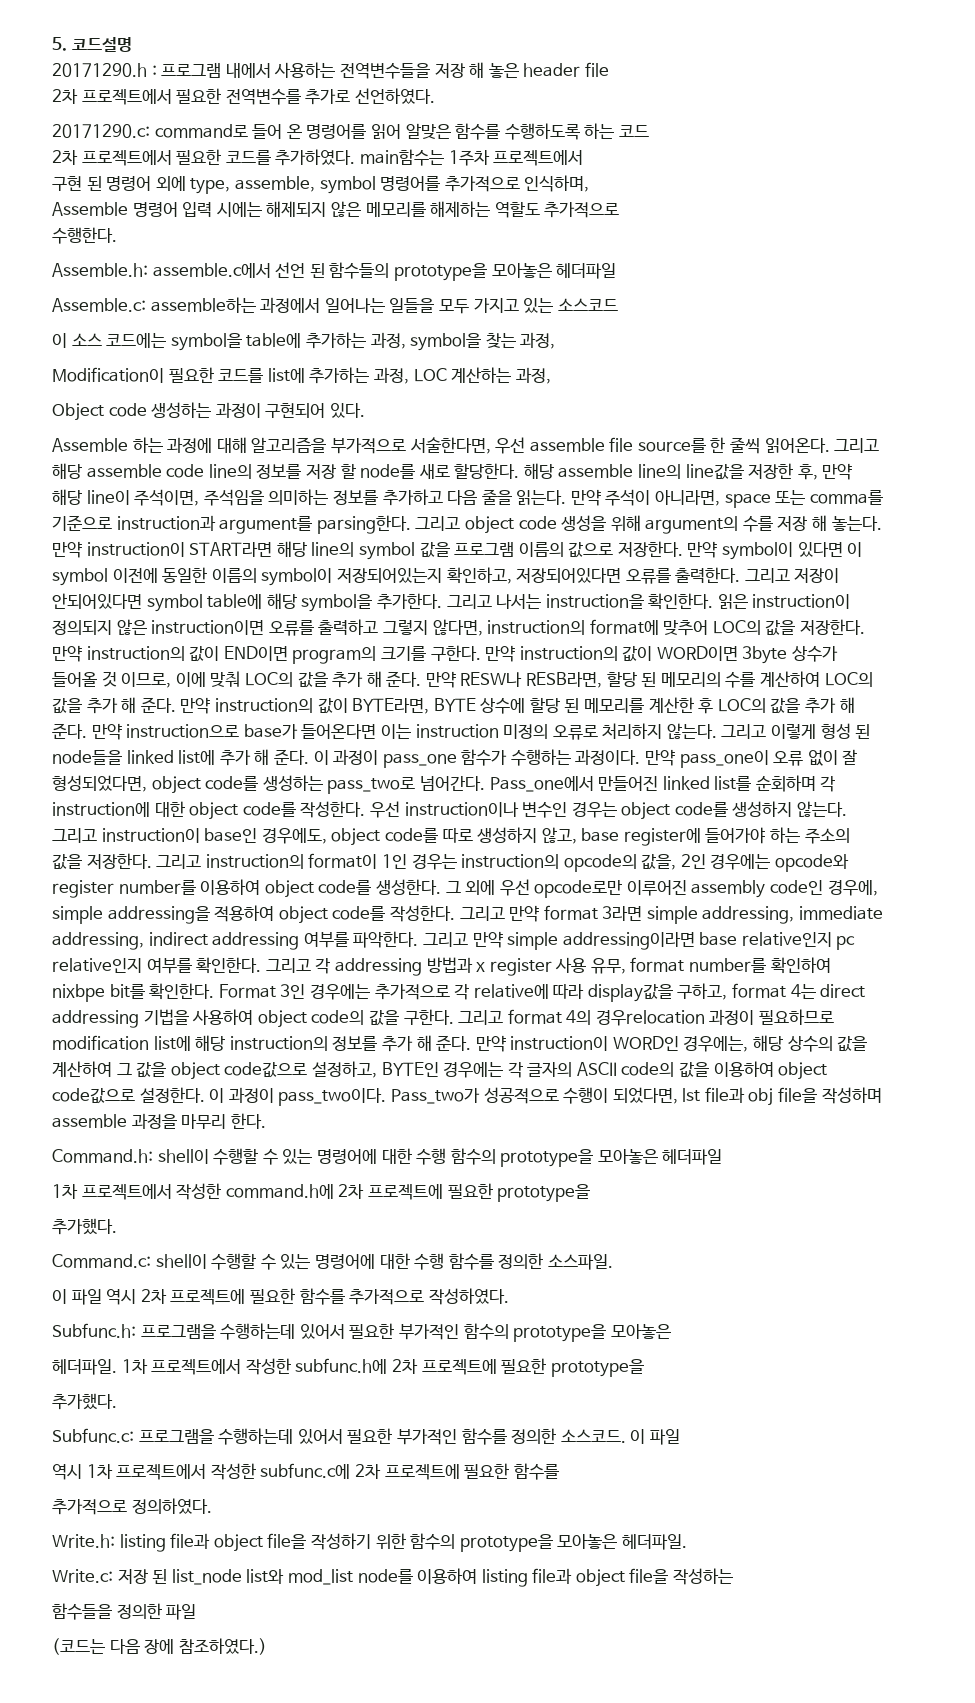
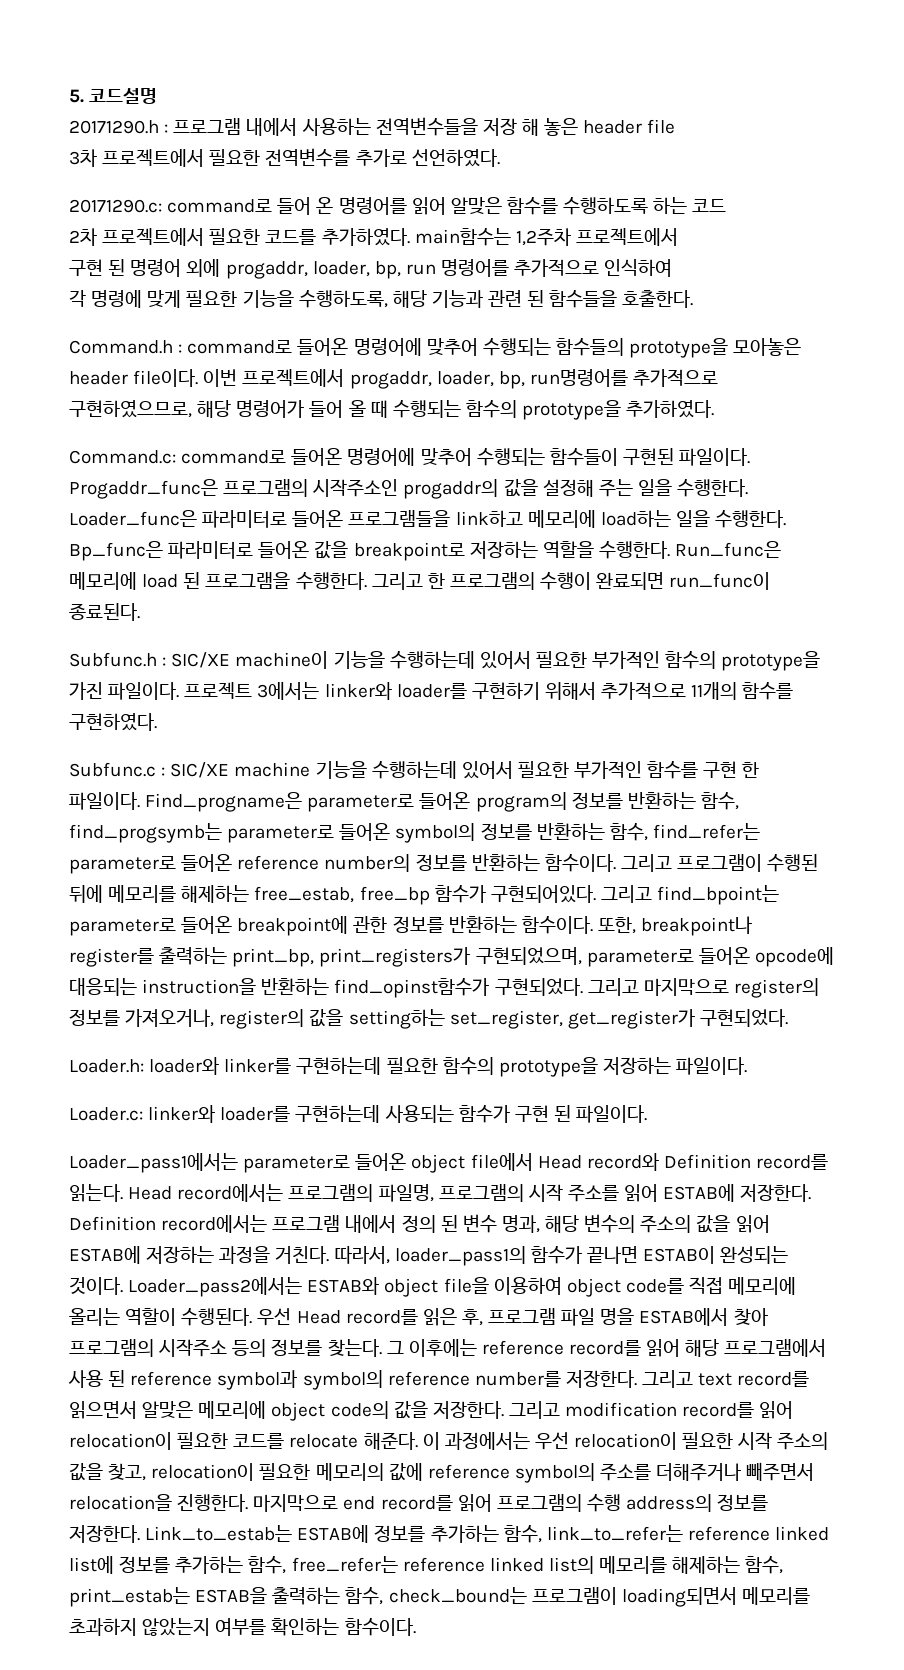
[52,89,78,104] 2차 -> [69,149,97,167] 3차
[448,150,490,166] 1주차 -> [515,228,571,246] 1,2주차
[190,175,590,194] [52,201,620,218] [52,227,117,244] [52,262,617,281] [52,297,618,314] [52,332,556,351] [52,367,551,384] [52,402,365,421] [52,437,880,454] [52,463,853,480] [52,489,883,508] [52,515,882,534] [52,541,863,560] [52,567,840,586] [52,593,851,612] [52,619,866,636] [52,645,839,664] [52,671,873,688] [52,697,855,714] [52,723,871,740] [52,749,858,768] [52,775,836,794] [52,801,848,820] [52,827,850,846] [52,853,850,872] [52,879,878,898] [52,905,884,924] [52,931,856,950] [52,957,831,976] [52,983,866,1002] [52,1009,835,1028] [52,1035,868,1052] [52,1061,828,1080] [52,1087,882,1106] [52,1113,266,1129] [52,1148,723,1167] [52,1183,591,1202] [52,1218,117,1235] [52,1253,613,1270] [52,1288,509,1305] [52,1323,216,1339] type, assemble, symbol 명령어를 추가적으로 인식하며, // Assemble 명령어 입력 시에는 해제되지 않은 메모리를 해제하는 역할도 추가적으로 // 수행한다. // Assemble.h: assemble.c에서 선언 된 함수들의 prototype을 모아놓은 헤더파일 // Assemble.c: assemble하는 과정에서 일어나는 일들을 모두 가지고 있는 소스코드 // 이 소스 코드에는 symbol을 table에 추가하는 과정, symbol을 찾는 과정, // Modification이 필요한 코드를 list에 추가하는 과정, LOC 계산하는 과정, // Object code 생성하는 과정이 구현되어 있다. // Assemble 하는 과정에 대해 알고리즘을 부가적으로 서술한다면, 우선 assemble file source를 한 줄씩 읽어온다. 그리고 해당 assemble code line의 정보를 저장 할 node를 새로 할당한다. 해당 assemble line의 line값을 저장한 후, 만약 해당 line이 주석이면, 주석임을 의미하는 정보를 추가하고 다음 줄을 읽는다. 만약 주석이 아니라면, space 또는 comma를 기준으로 instruction과 argument를 parsing한다. 그리고 object code 생성을 위해 argument의 수를 저장 해 놓는다. 만약 instruction이 START라면 해당 line의 symbol 값을 프로그램 이름의 값으로 저장한다. 만약 symbol이 있다면 이 symbol 이전에 동일한 이름의 symbol이 저장되어있는지 확인하고, 저장되어있다면 오류를 출력한다. 그리고 저장이 안되어있다면 symbol table에 해당 symbol을 추가한다. 그리고 나서는 instruction을 확인한다. 읽은 instruction이 정의되지 않은 instruction이면 오류를 출력하고 그렇지 않다면, instruction의 format에 맞추어 LOC의 값을 저장한다. 만약 instruction의 값이 END이면 program의 크기를 구한다. 만약 instruction의 값이 WORD이면 3byte 상수가 들어올 것 이므로, 이에 맞춰 LOC의 값을 추가 해 준다. 만약 RESW나 RESB라면, 할당 된 메모리의 수를 계산하여 LOC의 값을 추가 해 준다. 만약 instruction의 값이 BYTE라면, BYTE 상수에 할당 된 메모리를 계산한 후 LOC의 값을 추가 해 준다. 만약 instruction으로 base가 들어온다면 이는 instruction 미정의 오류로 처리하지 않는다. 그리고 이렇게 형성 된 node들을 linked list에 추가 해 준다. 이 과정이 pass_one 함수가 수행하는 과정이다. 만약 pass_one이 오류 없이 잘 형성되었다면, object code를 생성하는 pass_two로 넘어간다. Pass_one에서 만들어진 linked list를 순회하며 각 instruction에 대한 object code를 작성한다. 우선 instruction이나 변수인 경우는 object code를 생성하지 않는다. 그리고 instruction이 base인 경우에도, object code를 따로 생성하지 않고, base register에 들어가야 하는 주소의 값을 저장한다. 그리고 instruction의 format이 1인 경우는 instruction의 opcode의 값을, 2인 경우에는 opcode와 register number를 이용하여 object code를 생성한다. 그 외에 우선 opcode로만 이루어진 assembly code인 경우에, simple addressing을 적용하여 object code를 작성한다. 그리고 만약 format 3라면 simple addressing, immediate addressing, indirect addressing 여부를 파악한다. 그리고 만약 simple addressing이라면 base relative인지 pc relative인지 여부를 확인한다. 그리고 각 addressing 방법과 x register 사용 유무, format number를 확인하여 nixbpe bit를 확인한다. Format 3인 경우에는 추가적으로 각 relative에 따라 display값을 구하고, format 4는 direct addressing 기법을 사용하여 object code의 값을 구한다. 그리고 format 4의 경우relocation 과정이 필요하므로 modification list에 해당 instruction의 정보를 추가 해 준다. 만약 instruction이 WORD인 경우에는, 해당 상수의 값을 계산하여 그 값을 object code값으로 설정하고, BYTE인 경우에는 각 글자의 ASCII code의 값을 이용하여 object code값으로 설정한다. 이 과정이 pass_two이다. Pass_two가 성공적으로 수행이 되었다면, lst file과 obj file을 작성하며 assemble 과정을 마무리 한다. // Command.h: shell이 수행할 수 있는 명령어에 대한 수행 함수의 prototype을 모아놓은 헤더파일 // 1차 프로젝트에서 작성한 command.h에 2차 프로젝트에 필요한 prototype을 // 추가했다. // Command.c: shell이 수행할 수 있는 명령어에 대한 수행 함수를 정의한 소스파일. // 이 파일 역시 2차 프로젝트에 필요한 함수를 추가적으로 작성하였다. // Subfunc.h: 프로그램을 -> [225,259,673,279] [69,290,694,308] [69,338,802,358] [69,369,719,389] [69,400,715,420] [69,448,751,466] [69,479,749,499] [69,510,787,528] [69,541,782,561] [69,572,771,590] [69,603,140,621] [69,651,385,669] progaddr, loader, bp, run 명령어를 추가적으로 인식하여 // 각 명령에 맞게 필요한 기능을 수행하도록, 해당 기능과 관련 된 함수들을 호출한다. // Command.h : command로 들어온 명령어에 맞추어 수행되는 함수들의 prototype을 모아놓은 header file이다. 이번 프로젝트에서 progaddr, loader, bp, run명령어를 추가적으로 구현하였으므로, 해당 명령어가 들어 올 때 수행되는 함수의 prototype을 추가하였다. // Command.c: command로 들어온 명령어에 맞추어 수행되는 함수들이 구현된 파일이다. Progaddr_func은 프로그램의 시작주소인 progaddr의 값을 설정해 주는 일을 수행한다. Loader_func은 파라미터로 들어온 프로그램들을 link하고 메모리에 load하는 일을 수행한다. Bp_func은 파라미터로 들어온 값을 breakpoint로 저장하는 역할을 수행한다. Run_func은 메모리에 load 된 프로그램을 수행한다. 그리고 한 프로그램의 수행이 완료되면 run_func이 종료된다. // Subfunc.h : SIC/XE machine이 기능을
[610,1324,671,1339] [52,1358,644,1377] [52,1393,117,1410] [52,1428,214,1444] 모아놓은 // 헤더파일. 1차 프로젝트에서 작성한 subfunc.h에 2차 프로젝트에 필요한 prototype을 // 추가했다. // Subfunc.c: 프로그램을 -> [69,682,794,700] [69,713,157,731] [69,761,367,779] 가진 파일이다. 프로젝트 3에서는 linker와 loader를 구현하기 위해서 추가적으로 11개의 함수를 구현하였다. // Subfunc.c : SIC/XE machine 기능을
[511,1428,680,1445] [52,1463,559,1480] [52,1498,212,1515] [52,1533,687,1552] [52,1568,734,1587] [52,1603,197,1620] [52,1638,267,1655] 정의한 소스코드. 이 파일 // 역시 1차 프로젝트에서 작성한 subfunc.c에 2차 프로젝트에 필요한 함수를 // 추가적으로 정의하였다. // Write.h: listing file과 object file을 작성하기 위한 함수의 prototype을 모아놓은 헤더파일. // Write.c: 저장 된 list_node list와 mod_list node를 이용하여 listing file과 object file을 작성하는 // 함수들을 정의한 파일 // (코드는 다음 장에 참조하였다.) -> [703,761,760,778] [69,792,739,812] [69,823,760,843] [69,854,819,874] [69,885,780,905] [69,916,753,936] [69,947,834,967] [69,978,819,998] [69,1009,788,1029] [69,1057,748,1077] [69,1105,648,1123] [69,1153,829,1173] [69,1184,812,1202] [69,1214,770,1233] [69,1246,789,1266] [69,1277,797,1297] [69,1308,768,1326] [69,1339,827,1357] [68,1370,810,1390] [69,1401,794,1421] [69,1432,829,1450] [69,1462,815,1483] [69,1494,769,1512] [69,1525,830,1543] [69,1556,784,1574] [69,1587,810,1607] [69,1618,416,1636] 구현 한 파일이다. Find_progname은 parameter로 들어온 program의 정보를 반환하는 함수, find_progsymb는 parameter로 들어온 symbol의 정보를 반환하는 함수, find_refer는 parameter로 들어온 reference number의 정보를 반환하는 함수이다. 그리고 프로그램이 수행된 뒤에 메모리를 해제하는 free_estab, free_bp 함수가 구현되어있다. 그리고 find_bpoint는 parameter로 들어온 breakpoint에 관한 정보를 반환하는 함수이다. 또한, breakpoint나 register를 출력하는 print_bp, print_registers가 구현되었으며, parameter로 들어온 opcode에 대응되는 instruction을 반환하는 find_opinst함수가 구현되었다. 그리고 마지막으로 register의 정보를 가져오거나, register의 값을 setting하는 set_register, get_register가 구현되었다. // Loader.h: loader와 linker를 구현하는데 필요한 함수의 prototype을 저장하는 파일이다. // Loader.c: linker와 loader를 구현하는데 사용되는 함수가 구현 된 파일이다. // Loader_pass1에서는 parameter로 들어온 object file에서 Head record와 Definition record를 읽는다. Head record에서는 프로그램의 파일명, 프로그램의 시작 주소를 읽어 ESTAB에 저장한다. Definition record에서는 프로그램 내에서 정의 된 변수 명과, 해당 변수의 주소의 값을 읽어 ESTAB에 저장하는 과정을 거친다. 따라서, loader_pass1의 함수가 끝나면 ESTAB이 완성되는 것이다. Loader_pass2에서는 ESTAB와 object file을 이용하여 object code를 직접 메모리에 올리는 역할이 수행된다. 우선 Head record를 읽은 후, 프로그램 파일 명을 ESTAB에서 찾아 프로그램의 시작주소 등의 정보를 찾는다. 그 이후에는 reference record를 읽어 해당 프로그램에서 사용 된 reference symbol과 symbol의 reference number를 저장한다. 그리고 text record를 읽으면서 알맞은 메모리에 object code의 값을 저장한다. 그리고 modification record를 읽어 relocation이 필요한 코드를 relocate 해준다. 이 과정에서는 우선 relocation이 필요한 시작 주소의 값을 찾고, relocation이 필요한 메모리의 값에 reference symbol의 주소를 더해주거나 빼주면서 relocation을 진행한다. 마지막으로 end record를 읽어 프로그램의 수행 address의 정보를 저장한다. Link_to_estab는 ESTAB에 정보를 추가하는 함수, link_to_refer는 reference linked list에 정보를 추가하는 함수, free_refer는 reference linked list의 메모리를 해제하는 함수, print_estab는 ESTAB을 출력하는 함수, check_bound는 프로그램이 loading되면서 메모리를 초과하지 않았는지 여부를 확인하는 함수이다.

